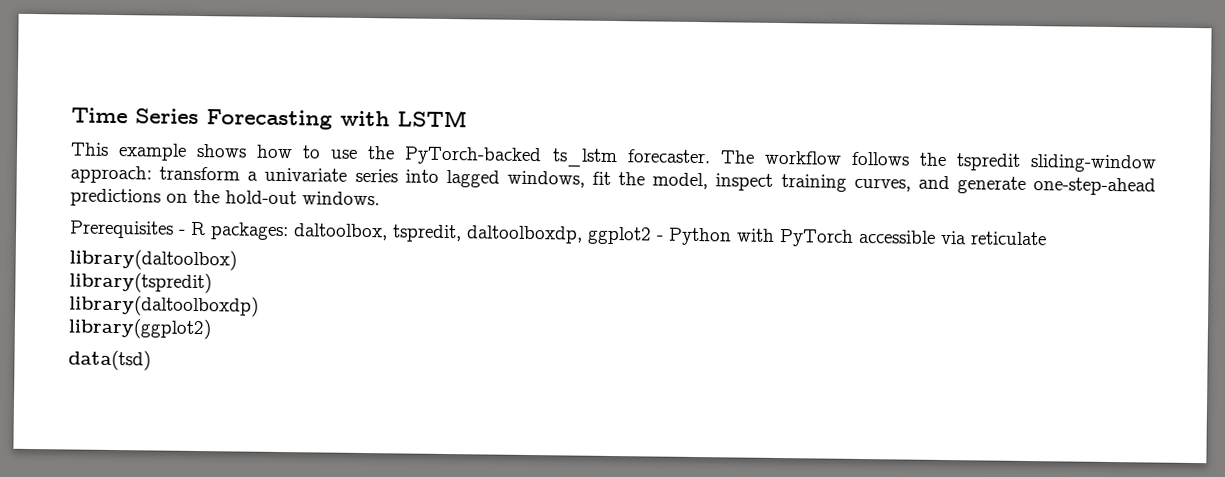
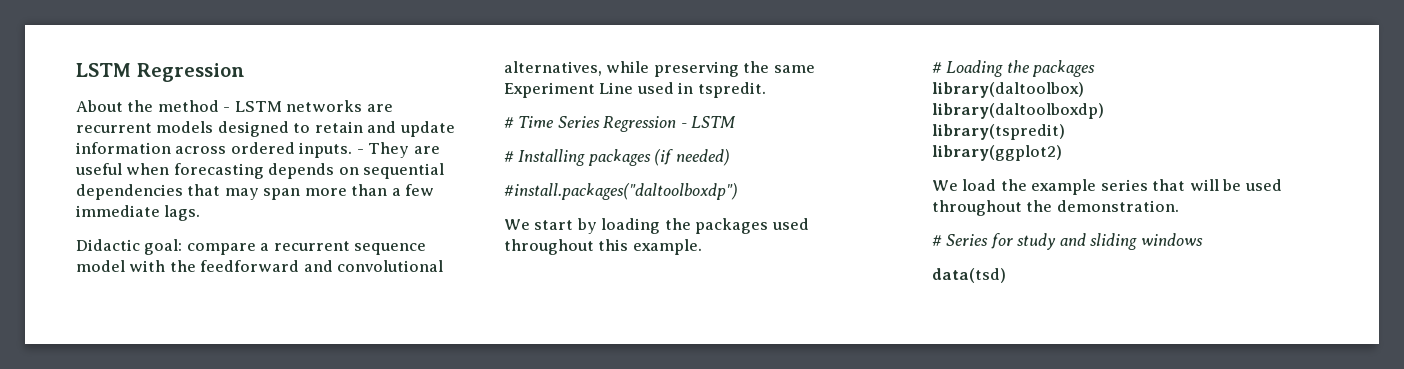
[71,107,468,130] [70,142,1158,173] [70,165,1156,196] [70,188,380,207] [69,220,1047,247] Time Series Forecasting with LSTM // This example shows how to use the PyTorch-backed ts_lstm forecaster. The workflow follows the tspredit sliding-window approach: transform a univariate series into lagged windows, fit the model, inspect training curves, and generate one-step-ahead predictions on the hold-out windows. // Prerequisites - R packages: daltoolbox, tspredit, daltoolboxdp, ggplot2 - Python with PyTorch accessible via reticulate -> [76,63,245,82] [76,100,393,112] [76,121,455,137] [76,142,440,158] [75,163,445,179] [76,184,435,200] [76,205,201,221] [76,239,427,255] [76,260,444,272] [504,61,815,77] [504,82,766,98] [504,116,737,132] [504,149,730,166] [504,183,738,200] [504,218,809,234] [504,239,702,255] [932,60,1096,77] LSTM Regression // About the method - LSTM networks are recurrent models designed to retain and update information across ordered inputs. - They are useful when forecasting depends on sequential dependencies that may span more than a few immediate lags. // Didactic goal: compare a recurrent sequence model with the feedforward and convolutional alternatives, while preserving the same Experiment Line used in tspredit. // # Time Series Regression - LSTM // # Installing packages (if needed) // #install.packages("daltoolboxdp") // We start by loading the packages used throughout this example. // # Loading the packages
(237, 259) none -> [932,103,1104,119] // library(daltoolboxdp)
[69,294,259,317] // library(daltoolboxdp) -> (1065, 132) none
(211, 328) none -> [932,179,1282,195] [932,200,1179,216] [932,233,1203,250] // We load the example series that will be used throughout the demonstration. // # Series for study and sliding windows

